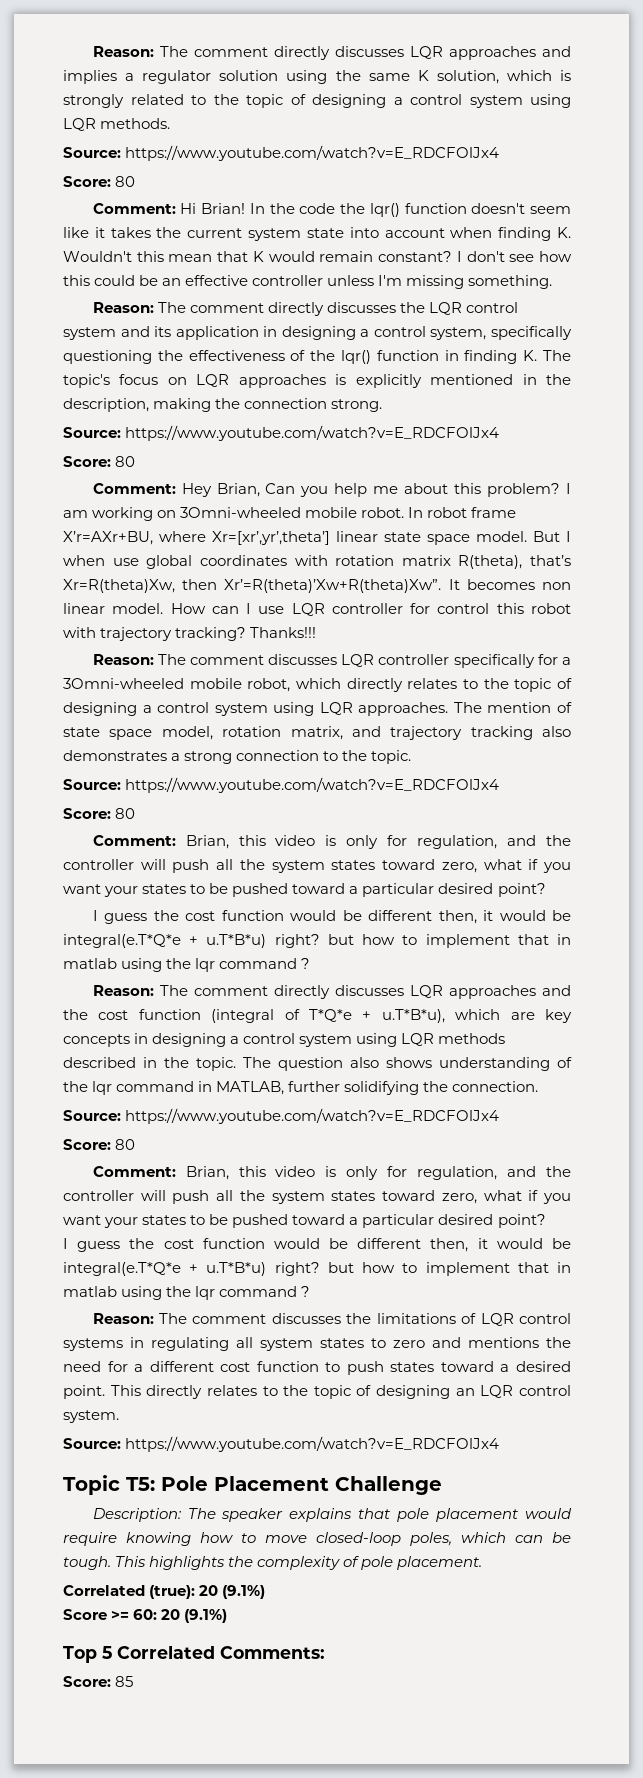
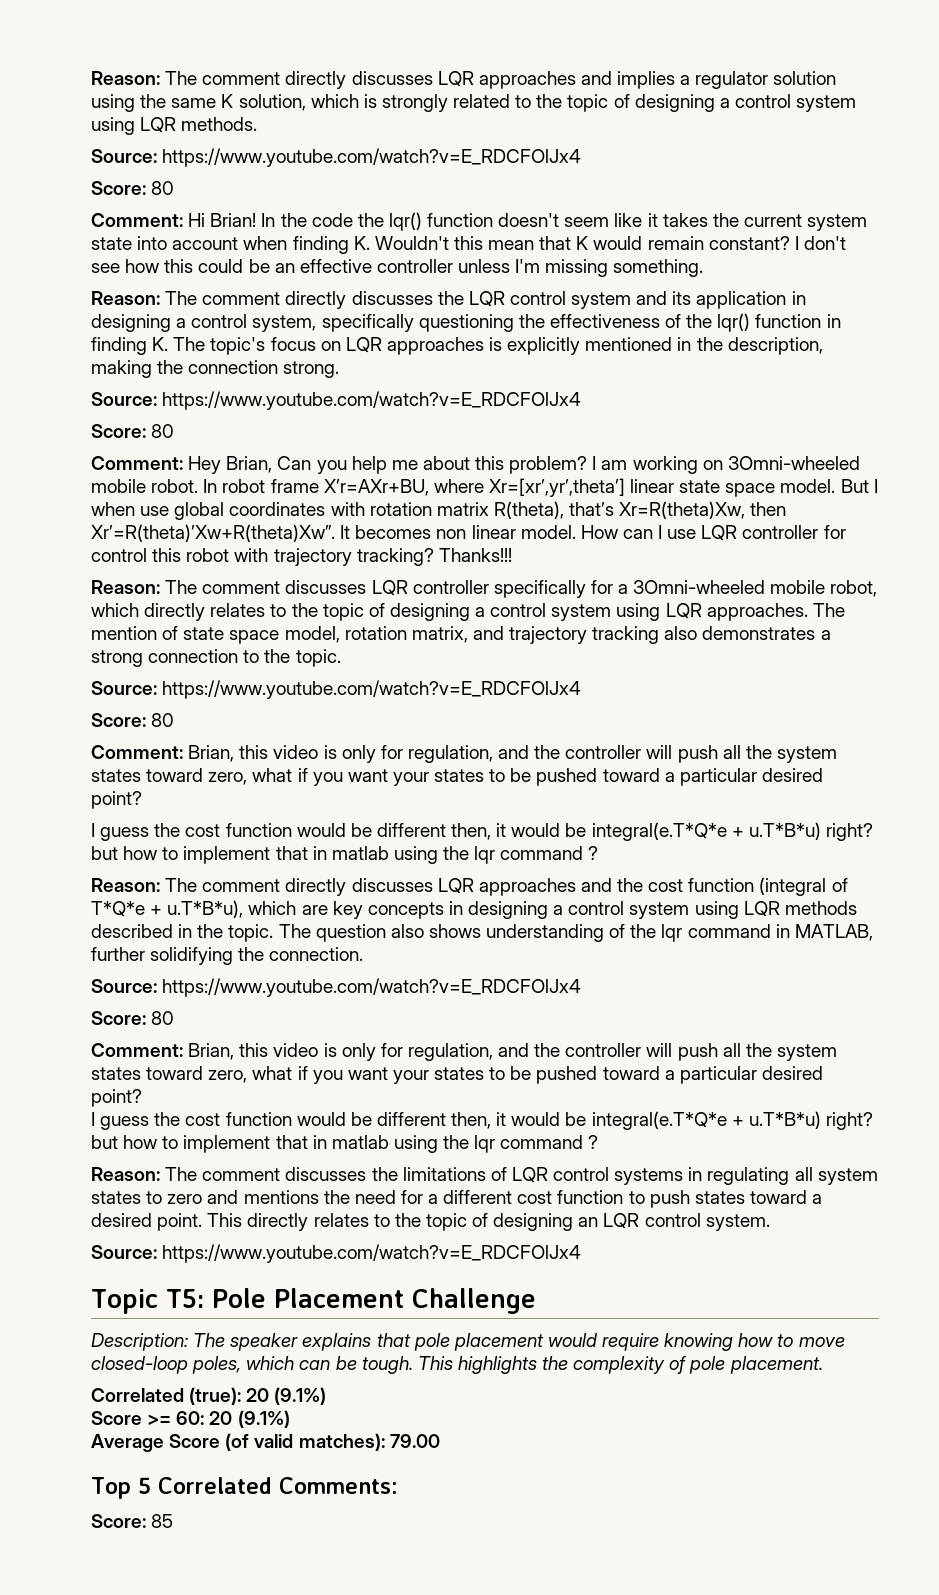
(228, 1616) none -> [91,1433,440,1452] // Average Score (of valid matches): 79.00

